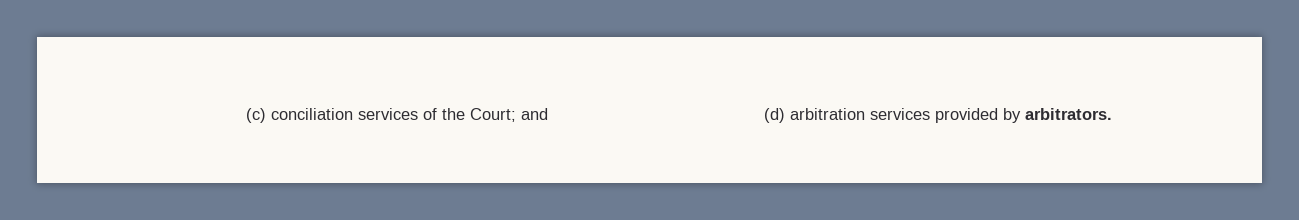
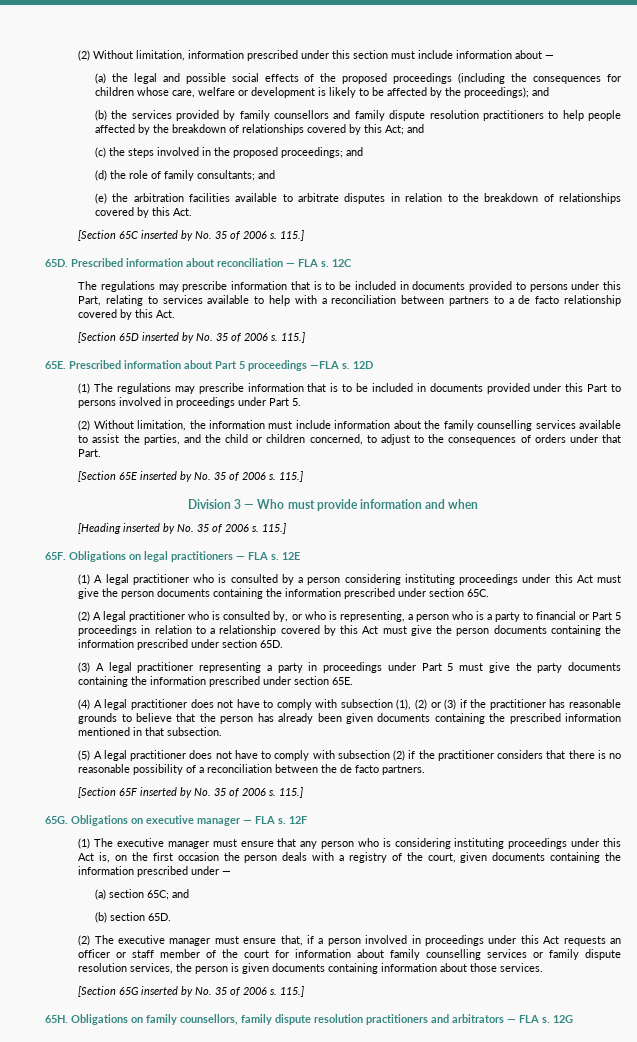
[246,108,549,123] [763,108,1112,123] (c) conciliation services of the Court; and // (d) arbitration services provided by arbitrators. -> [78,50,555,61] [94,73,621,84] [94,87,549,98] [94,110,621,121] [94,124,424,135] [94,147,363,158] [94,170,275,181] [94,193,622,204] [94,207,192,218] [78,230,305,241] [45,258,352,267] [78,281,621,292] [78,295,621,306] [78,309,176,320] [78,332,306,343] [45,360,373,371] [78,383,621,394] [78,397,302,408] [78,420,621,431] [78,434,621,445] [78,449,102,457] [78,471,304,482] [188,499,478,511] [78,523,287,534] [45,551,300,562] [78,574,621,585] [78,588,490,599] [78,611,622,622] [78,625,621,636] [78,639,284,650] [78,662,621,673] [78,676,354,687] [78,699,621,710] [78,713,622,724] [78,727,223,736] [78,750,622,761] [78,764,426,775] [78,787,304,798] [45,815,307,826] [78,838,621,849] [78,852,621,863] [78,866,232,877] [94,889,189,900] [94,912,171,923] [78,935,621,946] [78,949,621,960] [78,963,544,974] [78,986,305,997] [45,1014,573,1025] (2) Without limitation, information prescribed under this section must include information about — // (a) the legal and possible social effects of the proposed proceedings (including the consequences for children whose care, welfare or development is likely to be affected by the proceedings); and // (b) the services provided by family counsellors and family dispute resolution practitioners to help people affected by the breakdown of relationships covered by this Act; and // (c) the steps involved in the proposed proceedings; and // (d) the role of family consultants; and // (e) the arbitration facilities available to arbitrate disputes in relation to the breakdown of relationships covered by this Act. // [Section 65C inserted by No. 35 of 2006 s. 115.] // 65D. Prescribed information about reconciliation — FLA s. 12C // The regulations may prescribe information that is to be included in documents provided to persons under this Part, relating to services available to help with a reconciliation between partners to a de facto relationship covered by this Act. // [Section 65D inserted by No. 35 of 2006 s. 115.] // 65E. Prescribed information about Part 5 proceedings —FLA s. 12D // (1) The regulations may prescribe information that is to be included in documents provided under this Part to persons involved in proceedings under Part 5. // (2) Without limitation, the information must include information about the family counselling services available to assist the parties, and the child or children concerned, to adjust to the consequences of orders under that Part. // [Section 65E inserted by No. 35 of 2006 s. 115.] // Division 3 — Who must provide information and when // [Heading inserted by No. 35 of 2006 s. 115.] // 65F. Obligations on legal practitioners — FLA s. 12E // (1) A legal practitioner who is consulted by a person considering instituting proceedings under this Act must give the person documents containing the information prescribed under section 65C. // (2) A legal practitioner who is consulted by, or who is representing, a person who is a party to financial or Part 5 proceedings in relation to a relationship covered by this Act must give the person documents containing the information prescribed under section 65D. // (3) A legal practitioner representing a party in proceedings under Part 5 must give the party documents containing the information prescribed under section 65E. // (4) A legal practitioner does not have to comply with subsection (1), (2) or (3) if the practitioner has reasonable grounds to believe that the person has already been given documents containing the prescribed information mentioned in that subsection. // (5) A legal practitioner does not have to comply with subsection (2) if the practitioner considers that there is no reasonable possibility of a reconciliation between the de facto partners. // [Section 65F inserted by No. 35 of 2006 s. 115.] // 65G. Obligations on executive manager — FLA s. 12F // (1) The executive manager must ensure that any person who is considering instituting proceedings under this Act is, on the first occasion the person deals with a registry of the court, given documents containing the information prescribed under — // (a) section 65C; and // (b) section 65D. // (2) The executive manager must ensure that, if a person involved in proceedings under this Act requests an officer or staff member of the court for information about family counselling services or family dispute resolution services, the person is given documents containing information about those services. // [Section 65G inserted by No. 35 of 2006 s. 115.] // 65H. Obligations on family counsellors, family dispute resolution practitioners and arbitrators — FLA s. 12G

